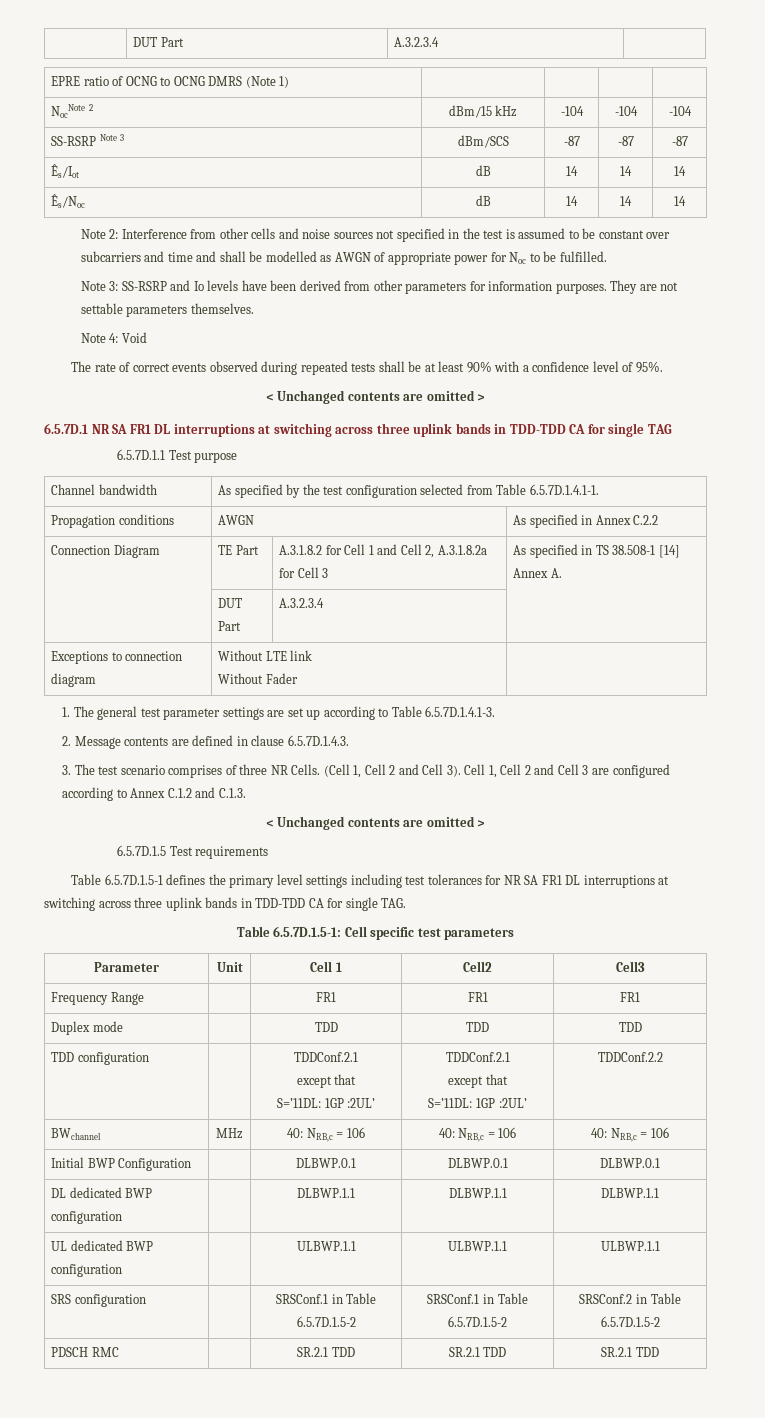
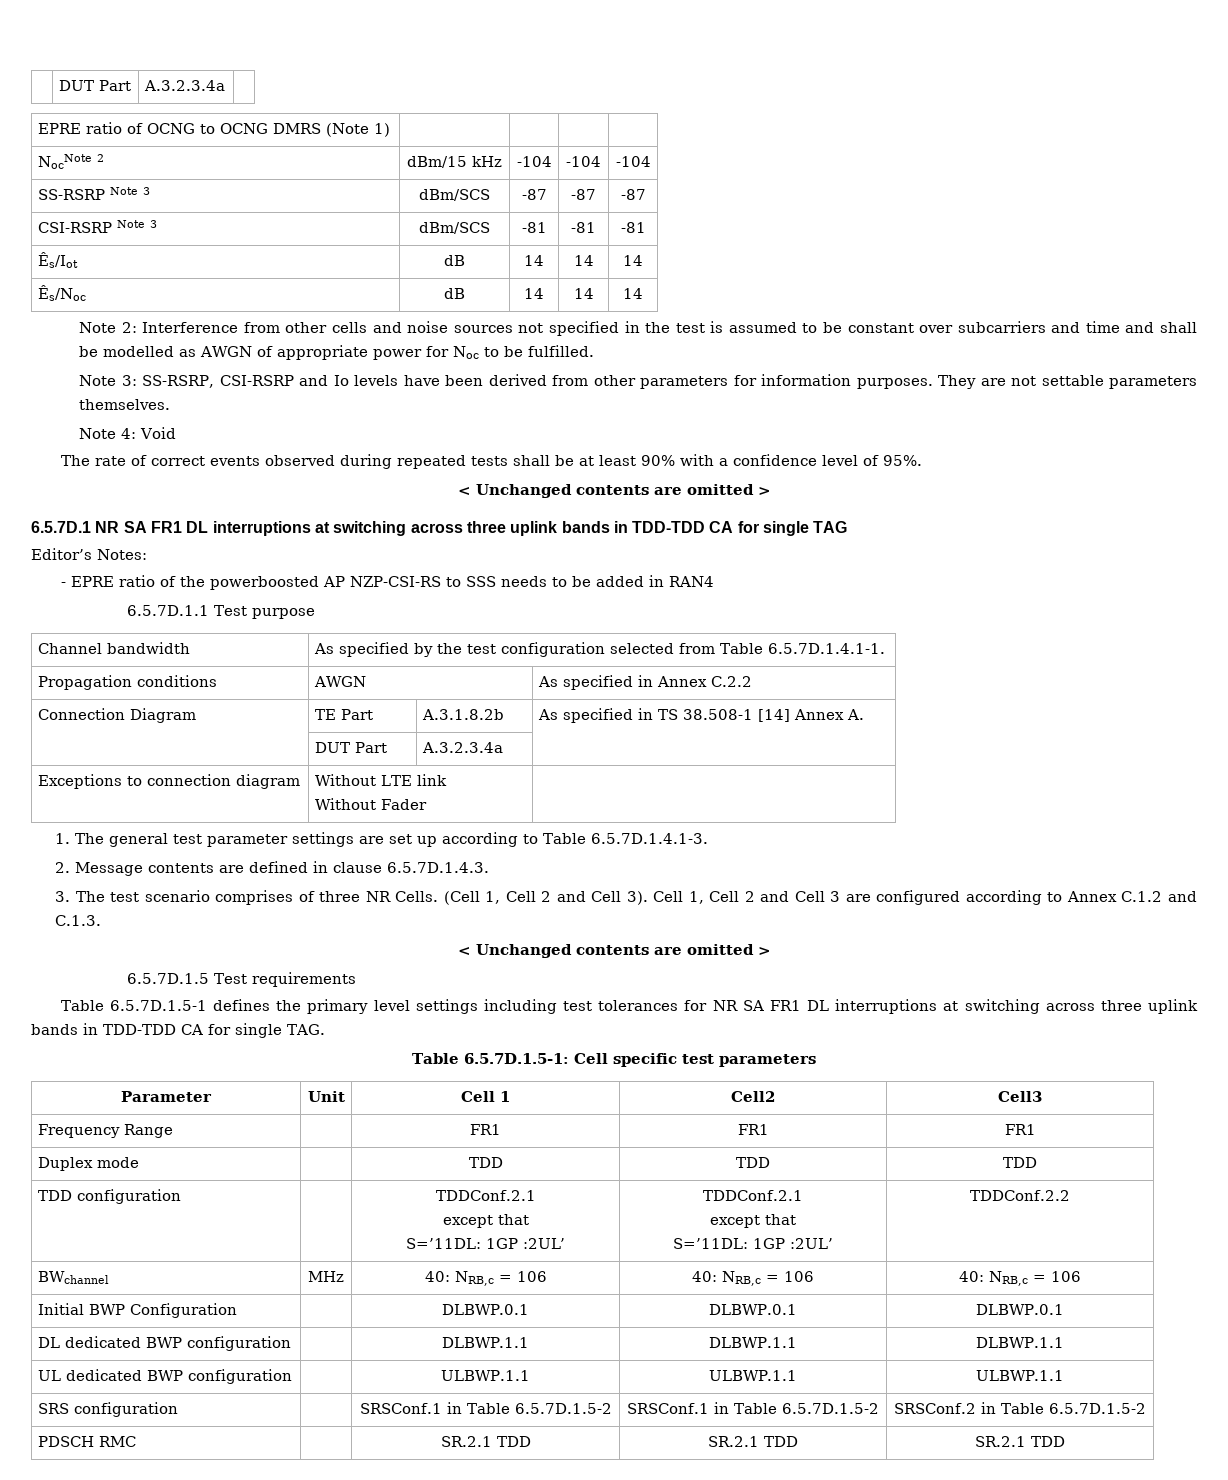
[133,37,184,47] [394,37,440,47] | DUT Part | A.3.2.3.4 -> [58,80,131,91] [143,80,225,91] | DUT Part | A.3.2.3.4a
(688, 141) none -> [37,220,157,233] [419,222,490,234] [521,222,547,233] [571,222,596,233] [620,222,646,233] // CSI-RSRP Note 3 | dBm/SCS | -81 | -81 | -81
[121,281,167,291] SS-RSRP -> [142,375,294,388] SS-RSRP, CSI-RSRP
(672, 429) none -> [31,548,147,560] [60,575,714,590] // Editor’s Notes: // - EPRE ratio of the powerboosted AP NZP-CSI-RS to SSS needs to be added in RAN4
[279,544,487,558] [279,567,329,578] A.3.1.8.2 for Cell 1 and Cell 2, A.3.1.8.2a for Cell 3 -> [421,709,504,720] A.3.1.8.2b
[279,598,325,608] A.3.2.3.4 -> [421,742,503,753] A.3.2.3.4a

